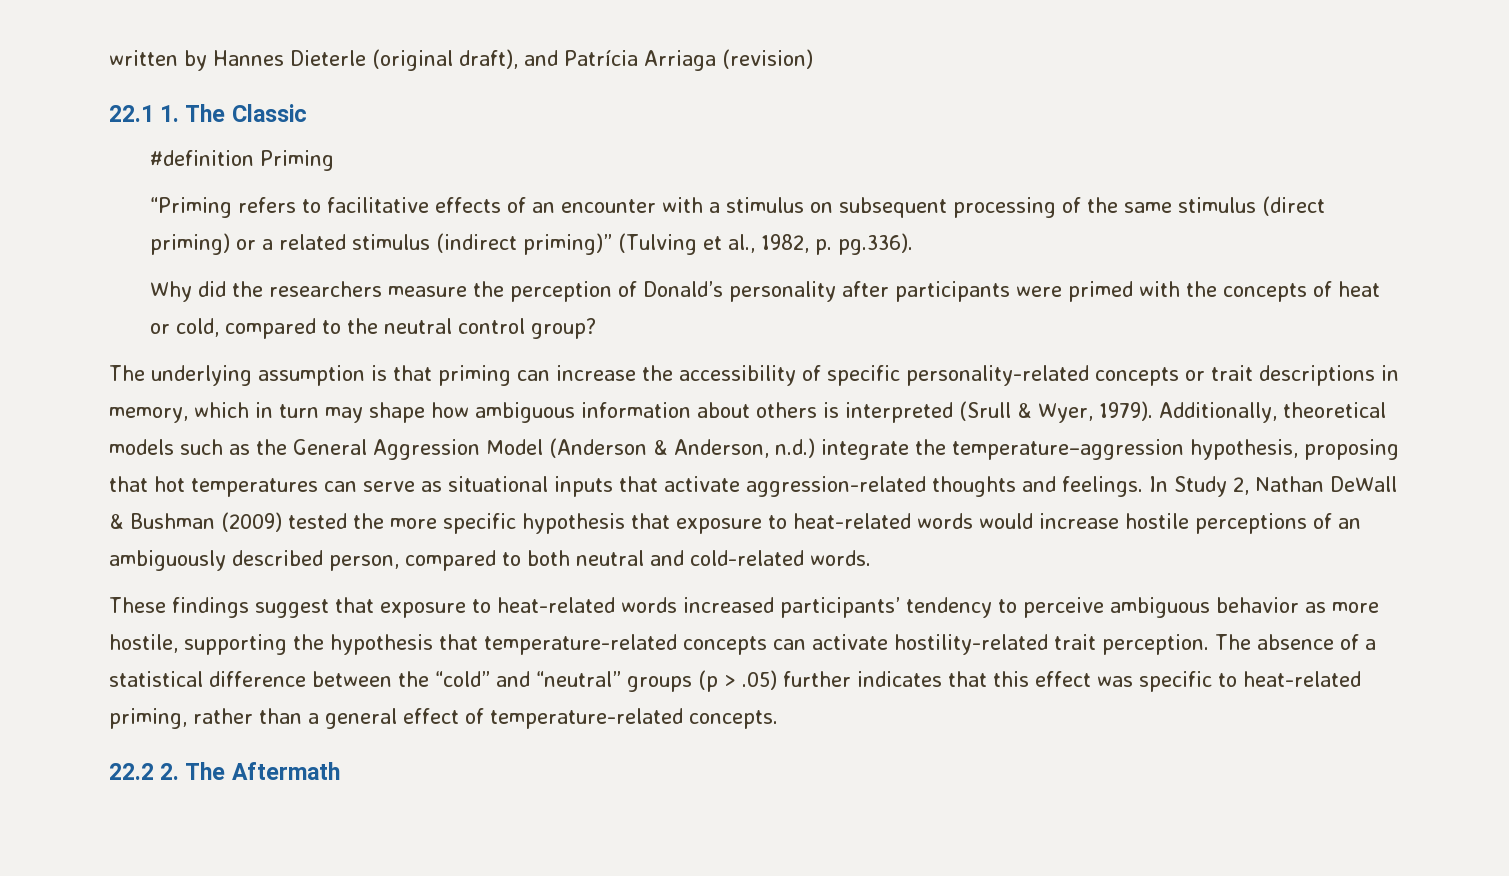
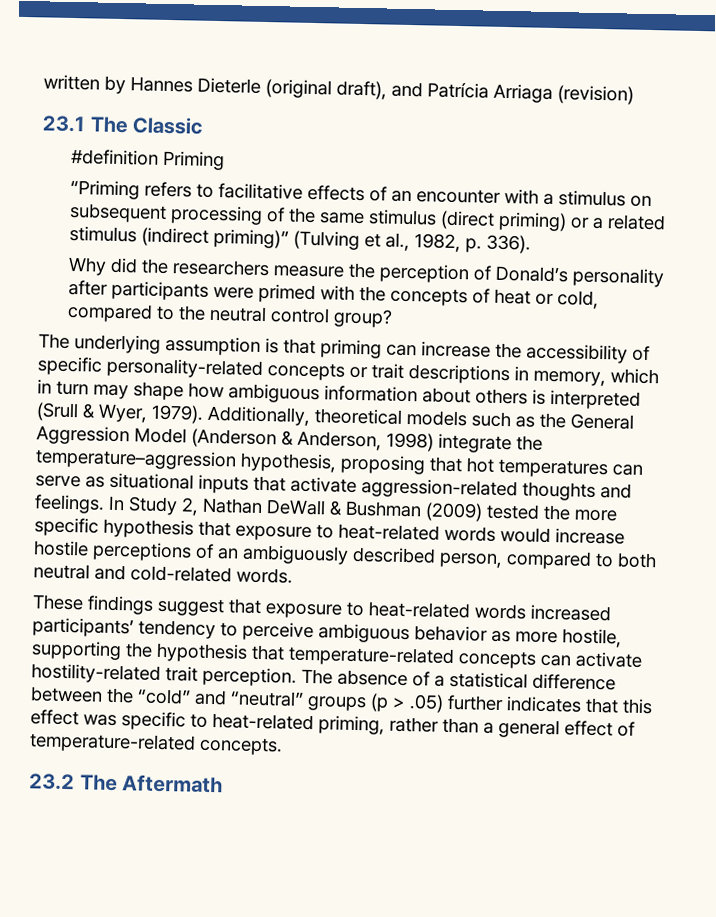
[109,105,180,122] 22.1 1. -> [42,115,86,133] 23.1
[837,233,913,255] pg.336). -> [486,234,532,254] 336).
[775,438,815,458] n.d.) -> [386,432,434,452] 1998)
[109,763,180,780] 22.2 2. -> [29,773,75,791] 23.2

